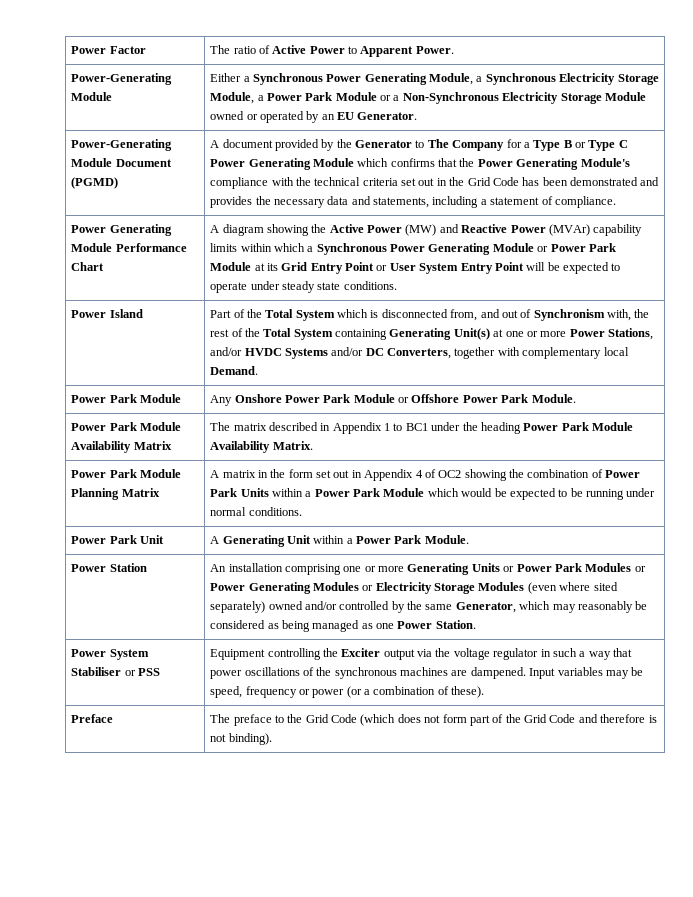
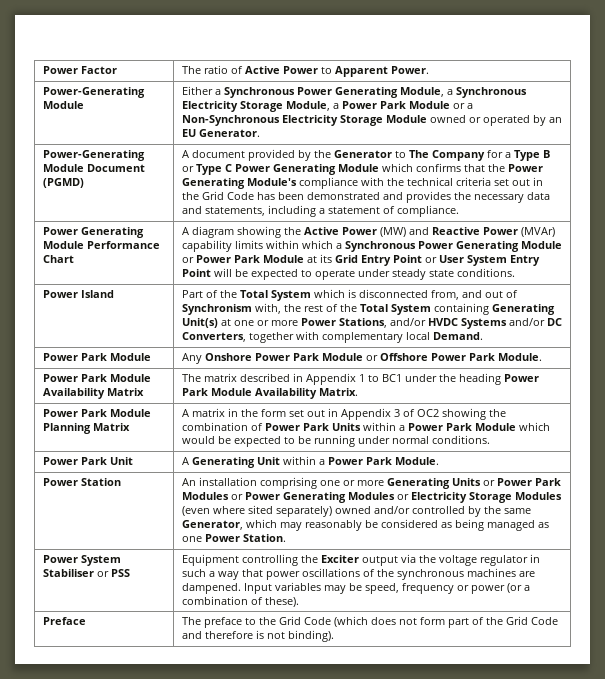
[415,470,423,478] 4 -> [393,409,400,417] 3

